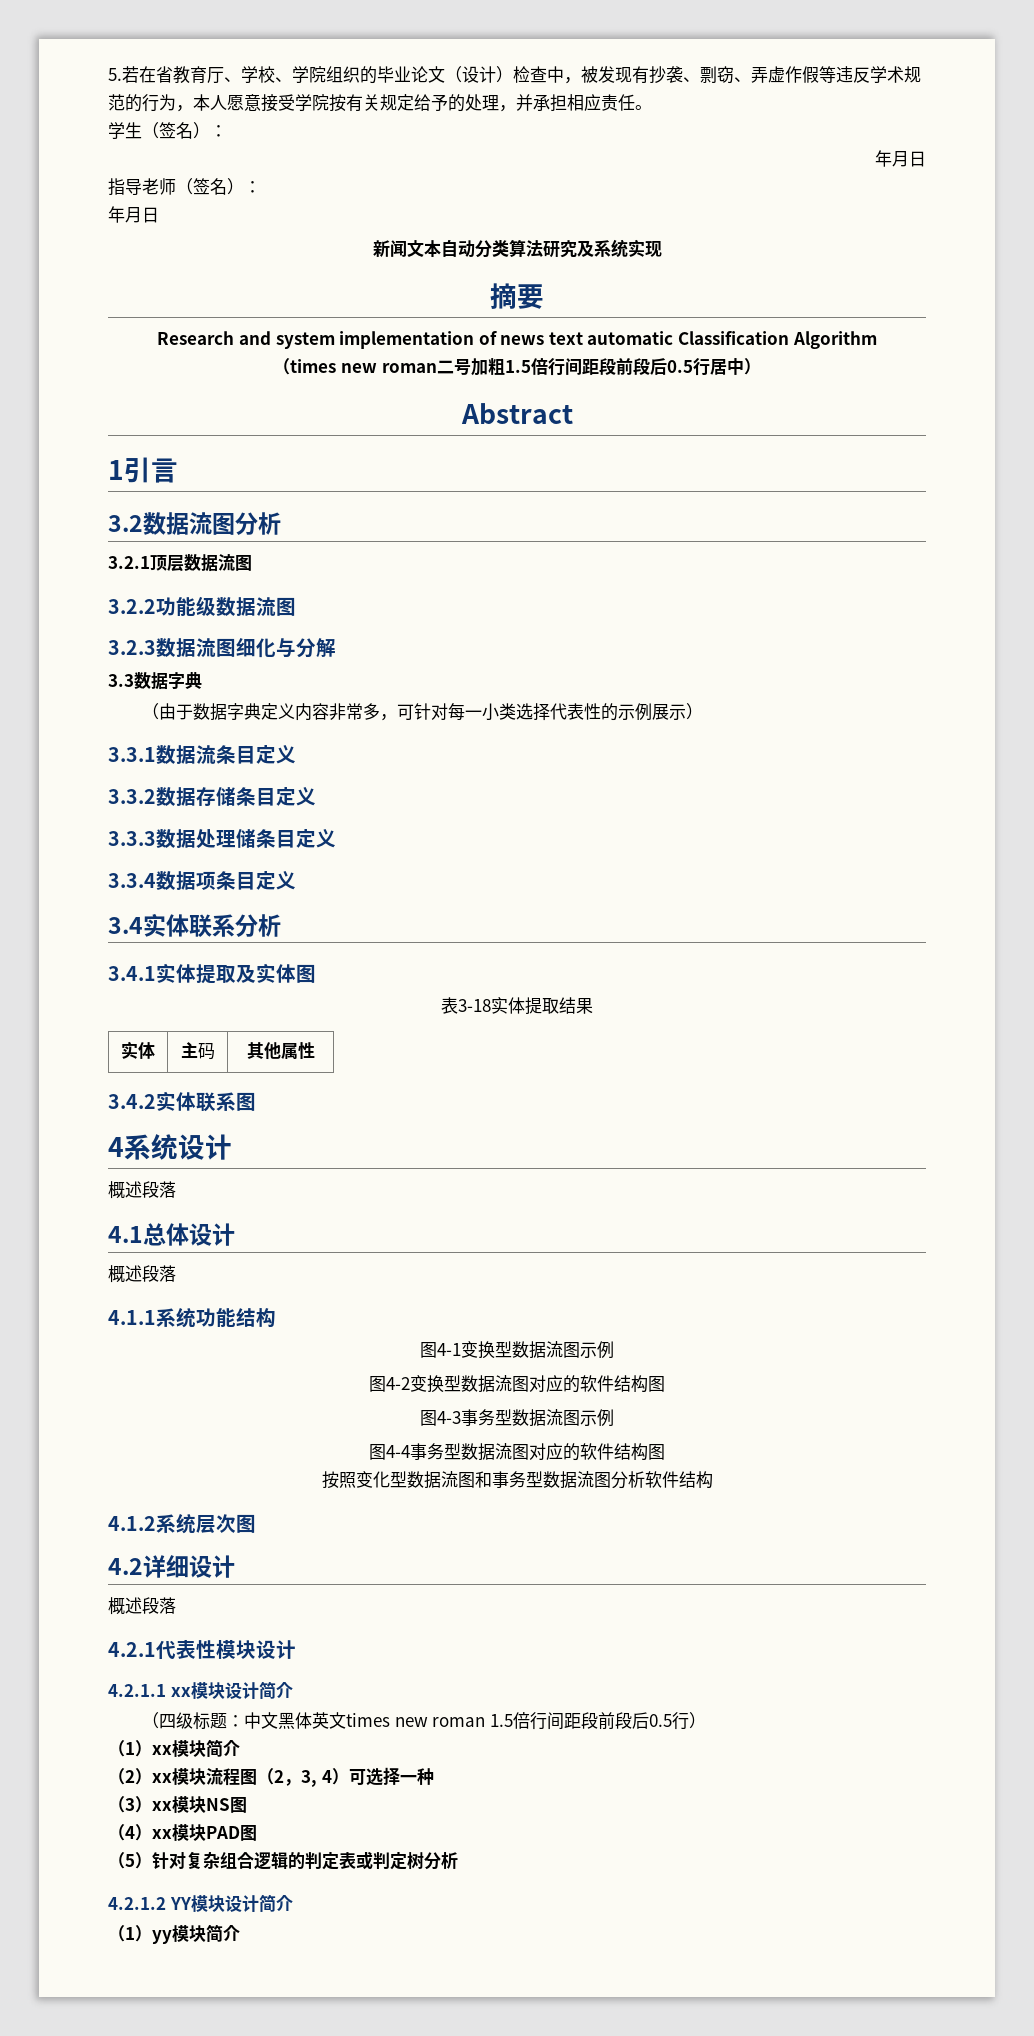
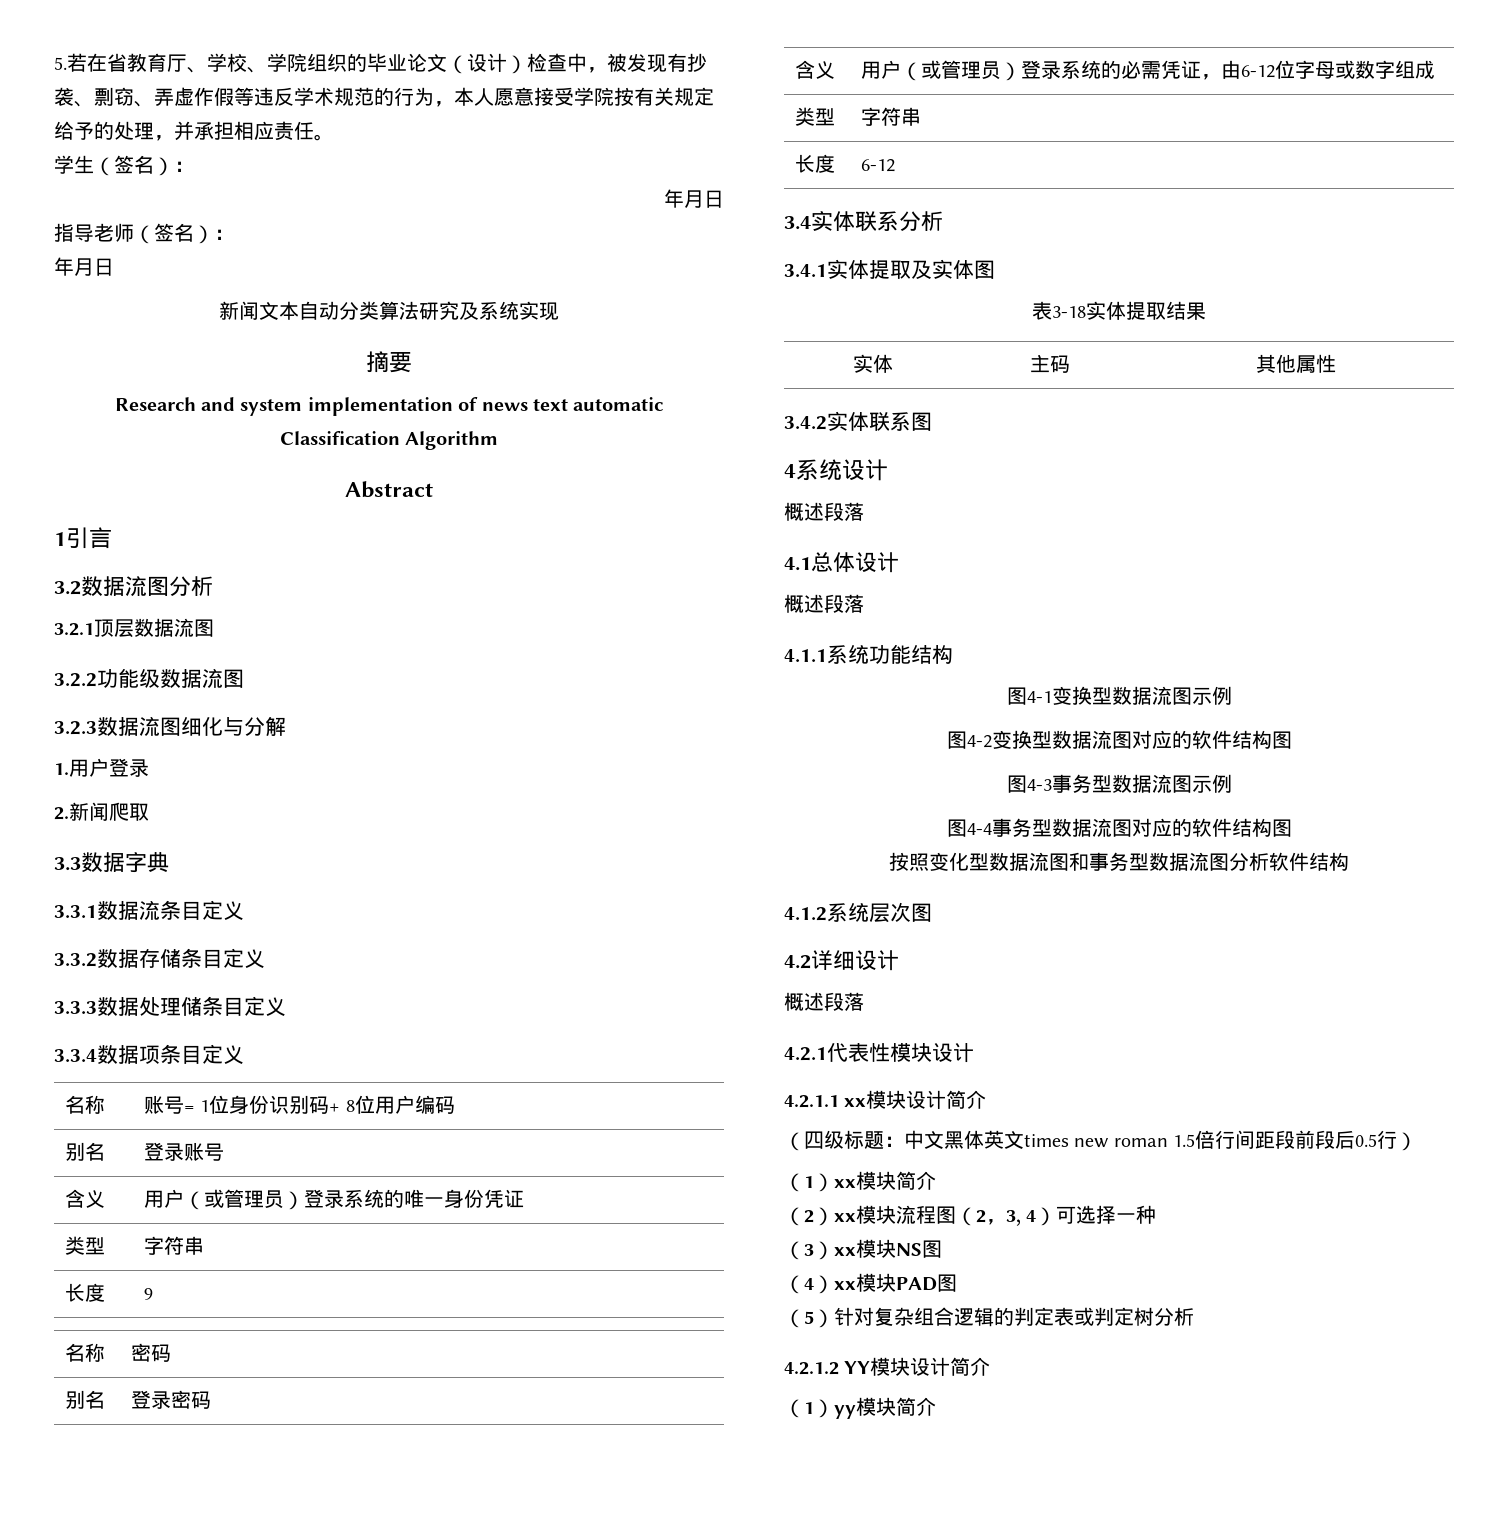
[273,358,761,376] // （times new roman二号加粗1.5倍行间距段前段后0.5行居中） -> (499, 440) none
[108,672,202,690] [141,703,703,721] 3.3数据字典 // （由于数据字典定义内容非常多，可针对每一小类选择代表性的示例展示） -> [54,758,149,777] [54,802,149,821] [54,852,169,873] 1.用户登录 // 2.新闻爬取 // 3.3数据字典
(296, 880) none -> [64,1095,105,1114] [143,1095,455,1114] [64,1142,105,1161] [143,1142,224,1161] [64,1189,105,1208] [143,1189,524,1210] [64,1236,105,1255] [143,1236,204,1255] [64,1283,105,1302] [143,1288,153,1300] [64,1343,105,1362] [130,1343,171,1362] [64,1390,105,1409] [130,1390,211,1409] [794,60,835,79] [860,60,1435,81] [794,107,835,126] [860,107,921,126] [794,154,835,173] [860,159,895,172] // 名称 | 账号= 1位身份识别码+ 8位用户编码 // 别名 | 登录账号 // 含义 | 用户（或管理员）登录系统的唯一身份凭证 // 类型 | 字符串 // 长度 | 9 // 名称 | 密码 // 别名 | 登录密码 // 含义 | 用户（或管理员）登录系统的必需凭证，由6-12位字母或数字组成 // 类型 | 字符串 // 长度 | 6-12

